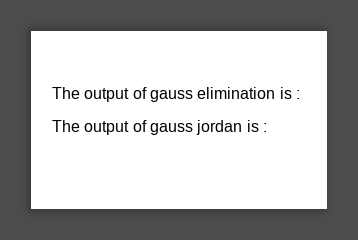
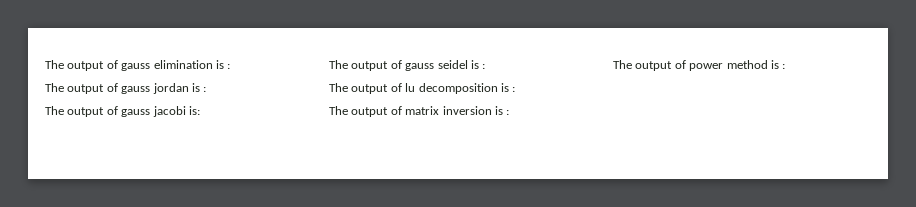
(267, 127) none -> [45,106,200,117] [329,60,486,71] [329,83,516,94] [329,106,510,117] [613,60,786,71] // The output of gauss jacobi is: // The output of gauss seidel is : // The output of lu decomposition is : // The output of matrix inversion is : // The output of power method is :

